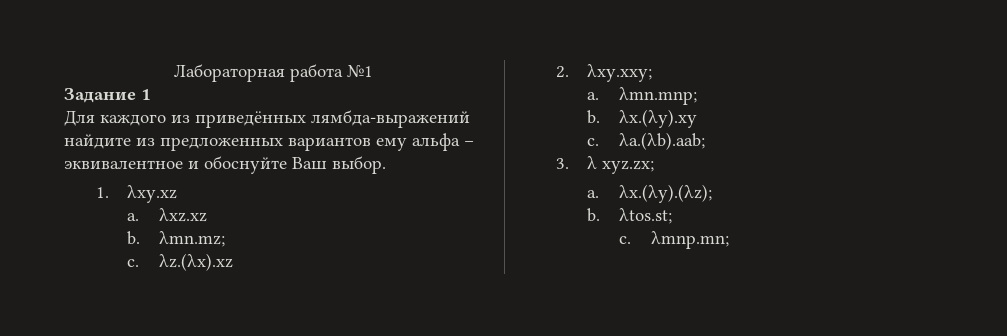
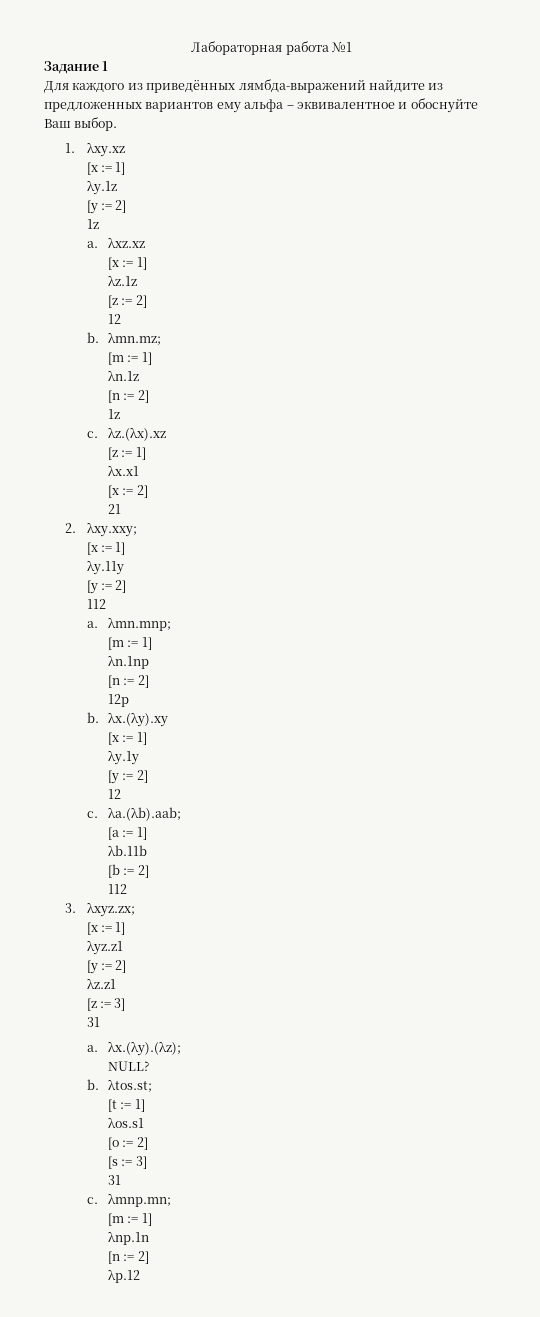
[127,208,208,222] [127,231,226,247] [127,253,234,271] [555,64,653,82] [587,87,698,105] [587,109,698,128] [587,132,706,150] [555,156,655,174] a. λxz.xz // b. λmn.mz; // c. λz.(λx).xz // 2. λxy.xxy; // a. λmn.mnp; // b. λx.(λy).xy // c. λa.(λb).aab; // 3. λ xyz.zx; -> [86,162,126,175] [86,181,117,195] [86,200,127,214] [86,219,99,229] [86,238,146,248] [108,257,147,270] [108,276,138,286] [108,295,147,308] [108,314,122,324] [86,332,162,345] [108,352,152,365] [108,371,140,381] [108,390,149,403] [108,409,121,419] [86,428,167,441] [108,447,146,460] [108,466,140,476] [108,485,148,498] [108,504,122,514] [65,523,137,537] [86,542,126,555] [86,561,124,575] [86,580,127,594] [86,599,106,609] [86,618,172,631] [108,637,152,650] [108,656,150,669] [108,675,149,688] [108,694,130,707] [86,712,169,727] [108,732,147,745] [108,751,140,765] [108,770,148,784] [108,789,122,799] [86,807,182,821] [108,827,147,840] [108,845,148,856] [108,864,149,878] [108,884,128,894] [65,903,135,917] [86,922,126,935] [86,941,123,955] [86,960,127,974] [86,979,116,989] [86,998,126,1011] [86,1017,100,1027] [x := 1] // λy.1z // [y := 2] // 1z // a. λxz.xz // [x := 1] // λz.1z // [z := 2] // 12 // b. λmn.mz; // [m := 1] // λn.1z // [n := 2] // 1z // c. λz.(λx).xz // [z := 1] // λx.x1 // [x := 2] // 21 // 2. λxy.xxy; // [x := 1] // λy.11y // [y := 2] // 112 // a. λmn.mnp; // [m := 1] // λn.1np // [n := 2] // 12p // b. λx.(λy).xy // [x := 1] // λy.1y // [y := 2] // 12 // c. λa.(λb).aab; // [a := 1] // λb.11b // [b := 2] // 112 // 3. λxyz.zx; // [x := 1] // λyz.z1 // [y := 2] // λz.z1 // [z := 3] // 31
(713, 193) none -> [108,1061,150,1071] // NULL?
[619,231,729,249] c. λmnp.mn; -> [108,1099,145,1112] [108,1118,145,1128] [108,1137,148,1150] [108,1156,147,1169] [108,1175,122,1185] [86,1194,172,1207] [108,1213,152,1226] [108,1232,150,1245] [108,1251,149,1264] [108,1270,141,1283] [t := 1] // λos.s1 // [o := 2] // [s := 3] // 31 // c. λmnp.mn; // [m := 1] // λnp.1n // [n := 2] // λp.12

